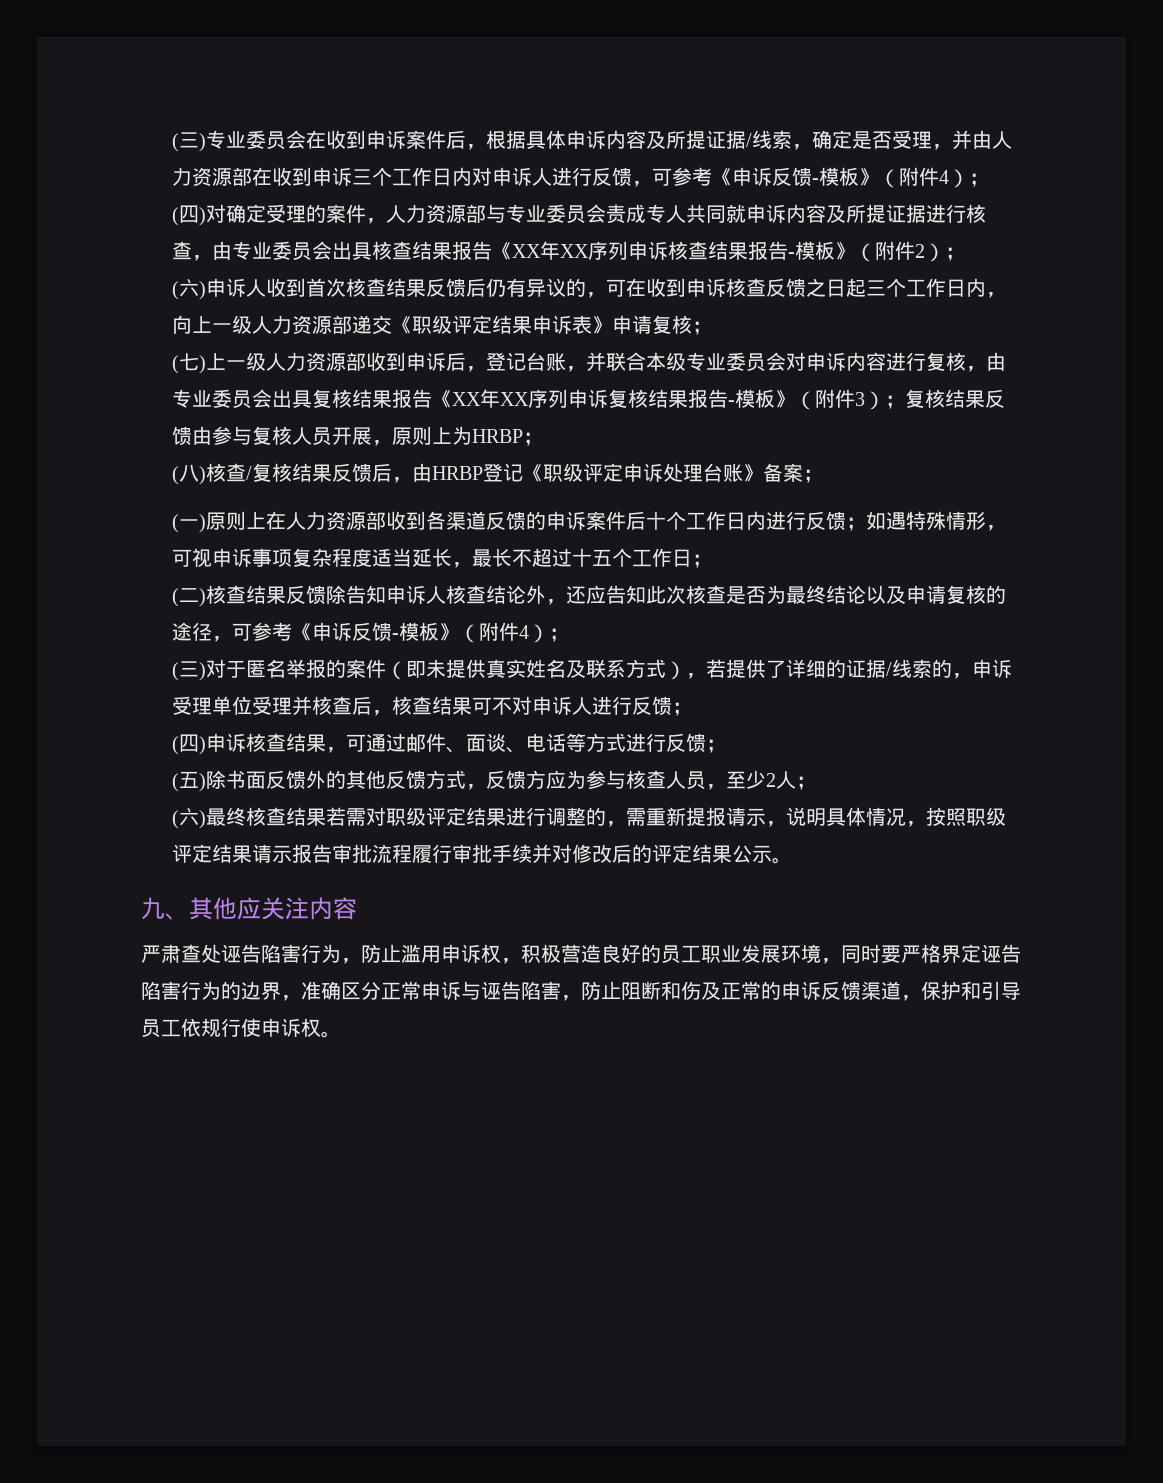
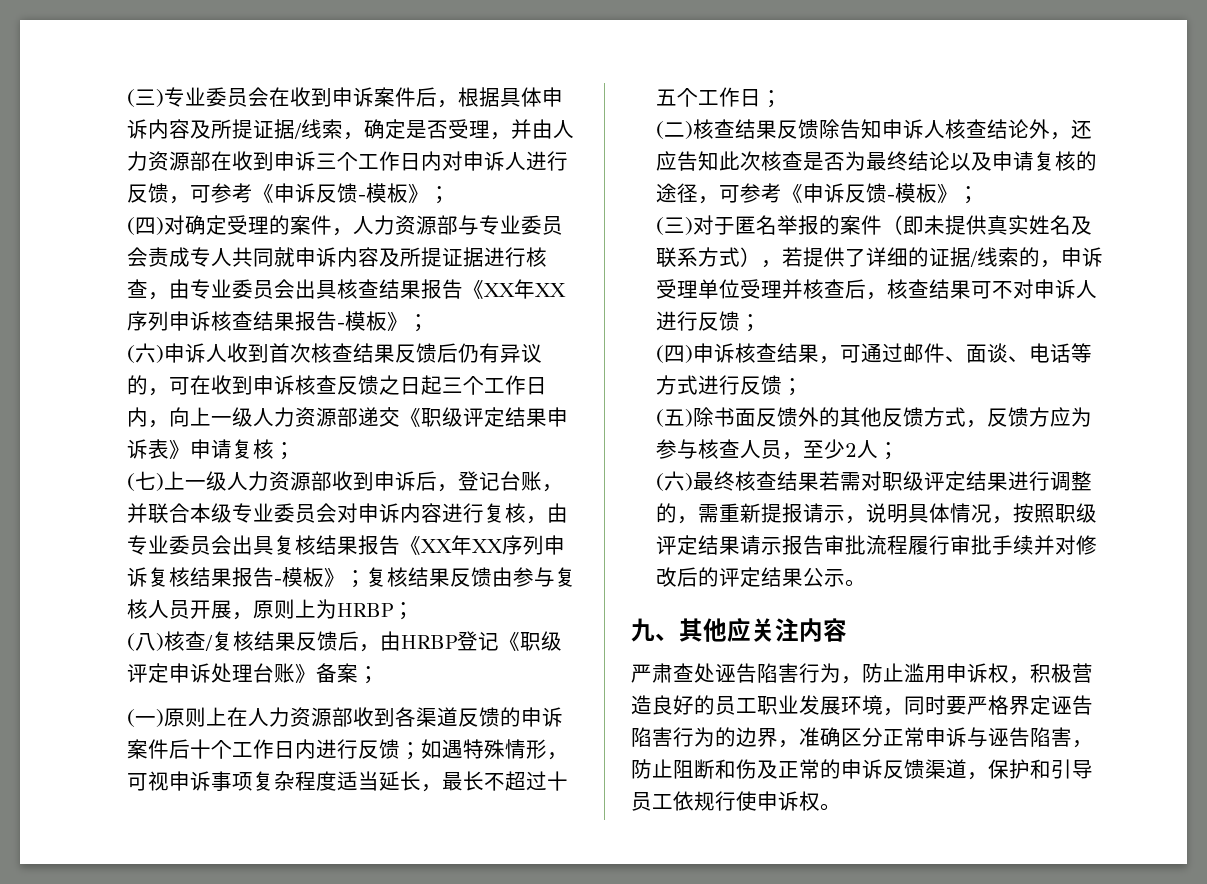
[878,167,969,188] （附件4） -> (429, 193) none
[854,241,945,262] （附件2） -> (408, 321) none
[794,389,885,410] （附件3） -> (345, 577) none
[458,622,549,643] （附件4） -> (958, 193) none

